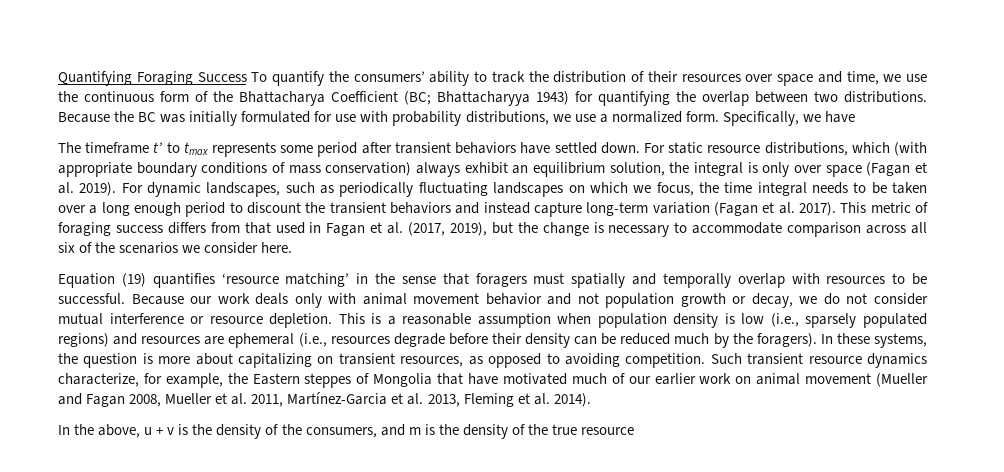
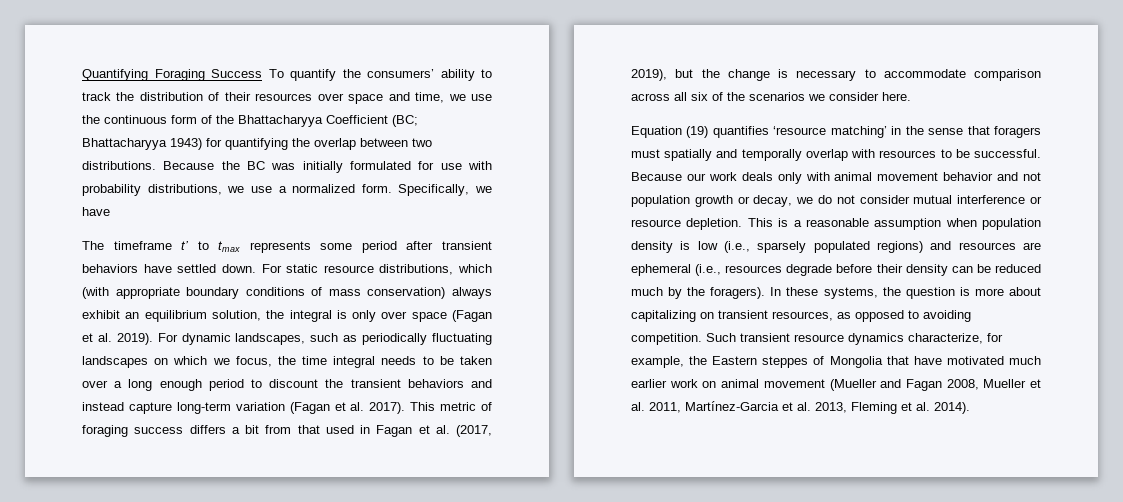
[239,91,325,106] Bhattacharya -> [238,115,323,127] Bhattacharyya
(206, 228) none -> [231,425,259,434] a bit
[611,373,651,384] of our -> (1041, 360) none
[58,424,635,439] // In the above, u + v is the density of the consumers, and m is the density of the true resource -> (970, 408) none

